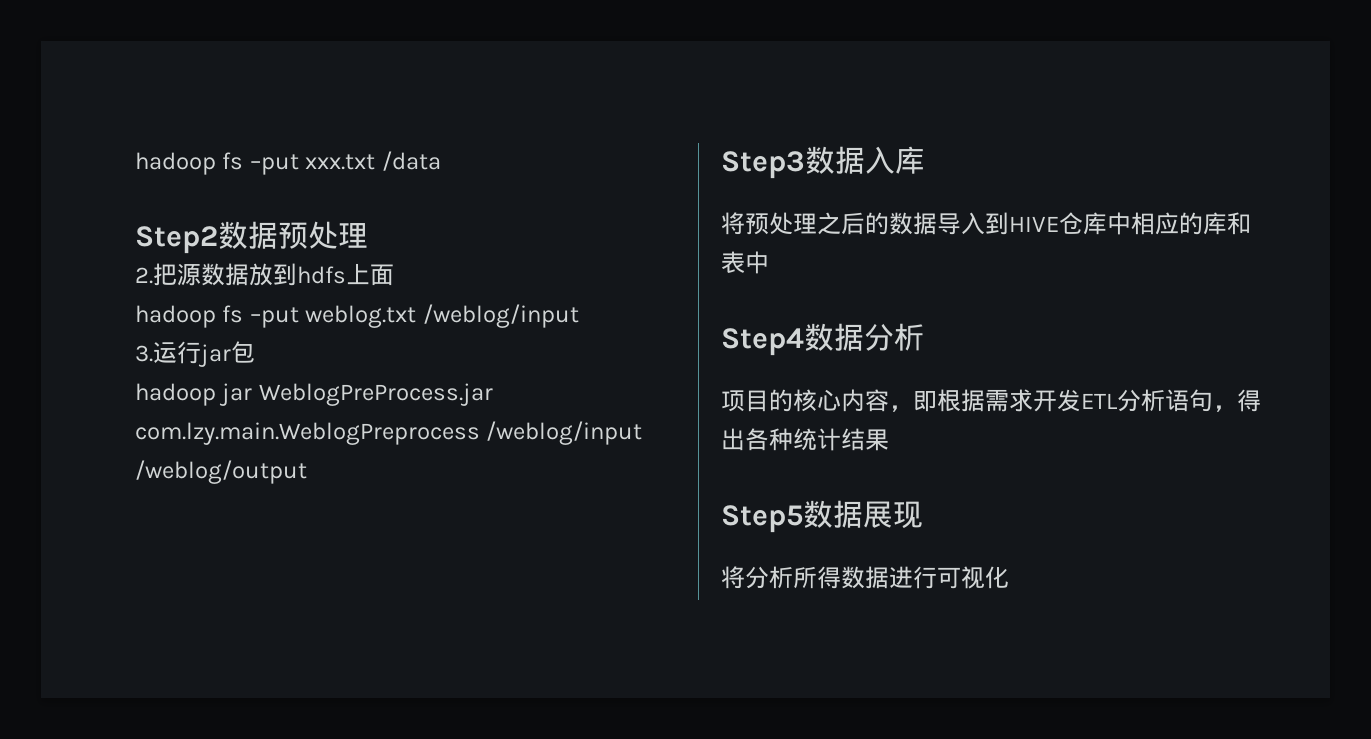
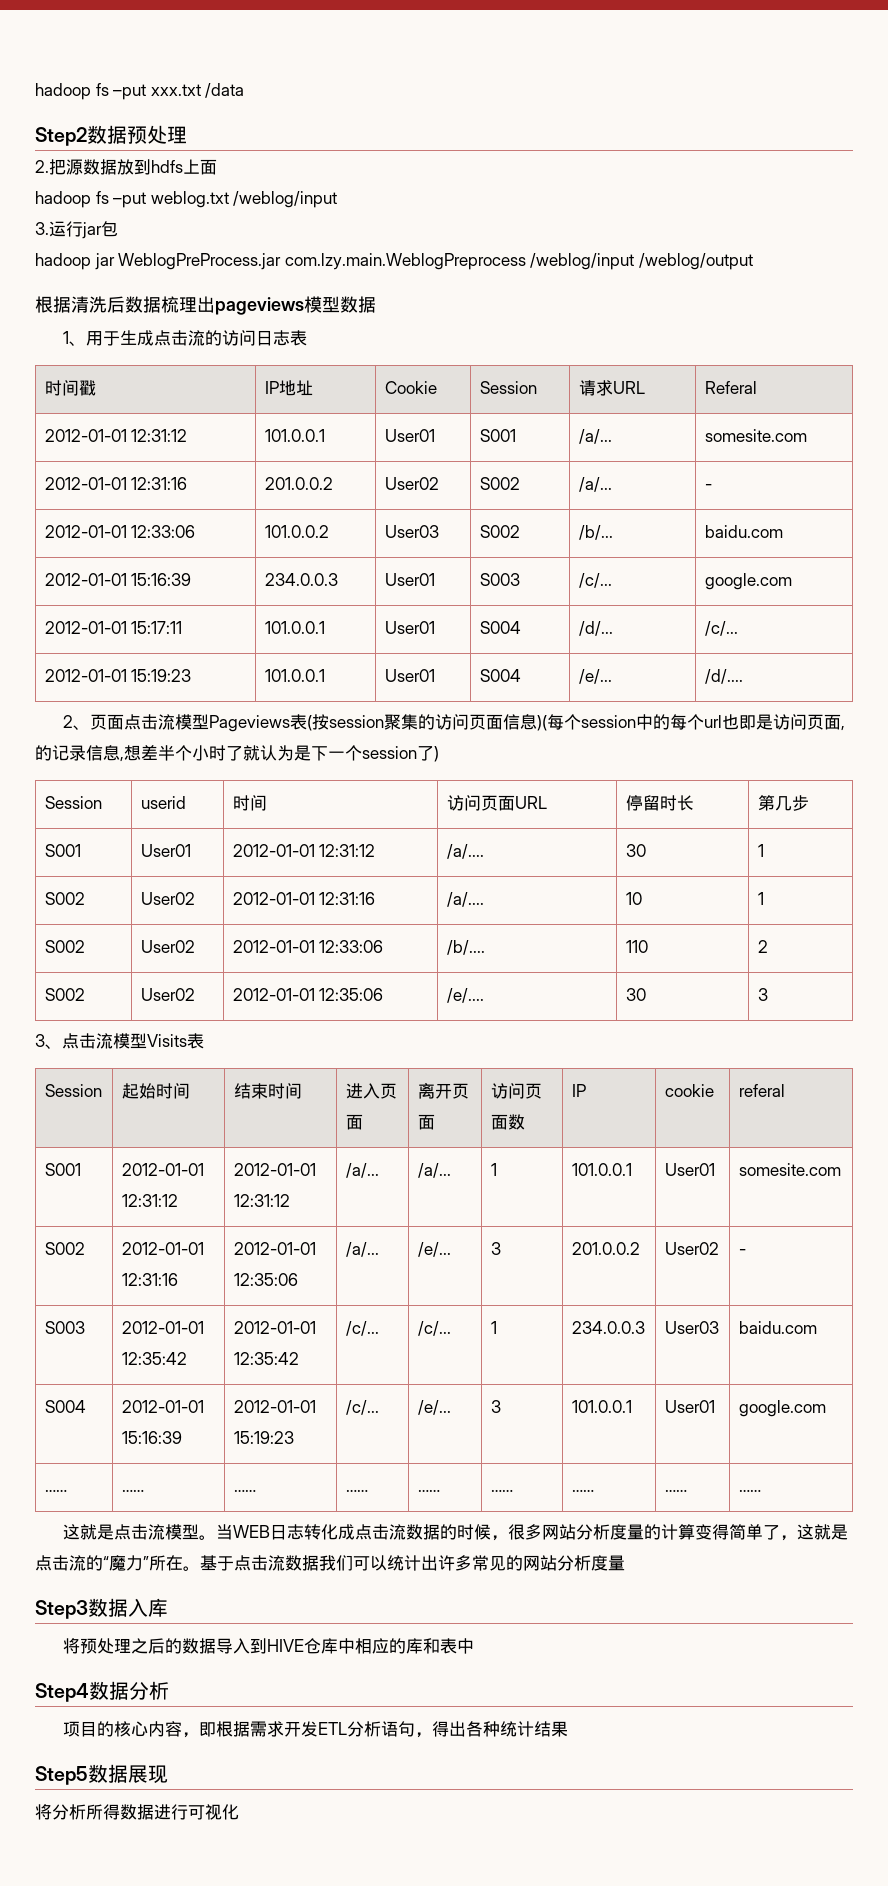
(307, 472) none -> [35,296,376,315] [62,330,307,346] [44,380,96,396] [264,380,313,396] [384,381,437,394] [479,381,537,394] [578,380,645,396] [704,381,757,394] [44,429,188,442] [264,429,325,442] [384,429,435,442] [479,429,516,442] [578,429,612,444] [704,429,807,442] [44,477,188,490] [264,477,333,490] [384,477,439,490] [479,477,520,490] [578,477,612,492] [704,484,712,490] [44,525,196,538] [264,525,329,538] [384,525,439,538] [479,525,520,538] [578,525,613,540] [704,525,783,538] [44,573,192,586] [264,573,338,586] [384,573,435,586] [479,573,520,586] [578,573,612,588] [704,573,792,590] [44,621,183,634] [264,621,325,634] [384,621,435,634] [479,621,521,634] [578,621,613,636] [704,621,738,636] [44,669,192,682] [264,669,325,682] [384,669,435,682] [479,669,521,682] [578,669,612,684] [704,669,743,684] [62,714,845,732] [35,745,439,762] [44,796,102,809] [140,796,186,809] [232,795,267,811] [446,795,547,811] [625,795,694,811] [757,795,809,811] [44,844,81,857] [140,844,191,857] [232,844,376,857] [446,844,484,859] [625,844,646,857] [757,844,764,857] [44,892,85,905] [140,892,195,905] [232,892,376,905] [446,892,484,907] [625,892,642,905] [757,892,764,905] [44,940,85,953] [140,940,195,953] [232,940,384,953] [446,940,485,955] [625,940,648,953] [757,940,768,953] [44,988,85,1001] [140,988,195,1001] [232,988,384,1001] [446,988,484,1003] [625,988,646,1001] [757,988,768,1001] [35,1033,204,1049] [44,1084,102,1097] [121,1083,190,1099] [233,1083,302,1099] [345,1083,397,1099] [345,1114,363,1130] [417,1083,469,1099] [417,1114,435,1130] [490,1083,542,1099] [490,1114,525,1130] [571,1084,586,1097] [664,1084,714,1097] [738,1084,785,1097] [44,1163,81,1176] [121,1163,204,1176] [121,1194,178,1207] [233,1163,316,1176] [233,1194,290,1207] [345,1163,379,1178] [417,1163,451,1178] [490,1163,497,1176] [571,1163,632,1176] [664,1163,715,1176] [738,1163,841,1176] [44,1242,85,1255] [121,1242,204,1255] [121,1273,178,1286] [233,1242,316,1255] [233,1273,298,1286] [345,1242,379,1257] [417,1242,451,1257] [490,1242,501,1255] [571,1242,640,1255] [664,1242,719,1255] [738,1249,746,1255] [44,1321,85,1334] [121,1321,204,1334] [121,1352,187,1365] [233,1321,316,1334] [233,1352,299,1365] [345,1321,379,1336] [417,1321,451,1336] [490,1321,497,1334] [571,1321,645,1334] [664,1321,719,1334] [738,1321,817,1334] [44,1400,86,1413] [121,1400,204,1413] [121,1431,182,1444] [233,1400,316,1413] [233,1431,294,1444] [345,1400,379,1415] [417,1400,451,1415] [490,1400,501,1413] [571,1400,632,1413] [664,1400,715,1413] [738,1400,826,1417] [44,1489,67,1492] [121,1489,144,1492] [233,1489,256,1492] [345,1489,368,1492] [417,1489,440,1492] [490,1489,513,1492] [571,1489,594,1492] [664,1489,687,1492] [738,1489,761,1492] [62,1524,848,1541] [35,1555,625,1571] // 根据清洗后数据梳理出pageviews模型数据 // 1、用于生成点击流的访问日志表 // 时间戳 | IP地址 | Cookie | Session | 请求URL | Referal // 2012-01-01 12:31:12 | 101.0.0.1 | User01 | S001 | /a/... | somesite.com // 2012-01-01 12:31:16 | 201.0.0.2 | User02 | S002 | /a/... | - // 2012-01-01 12:33:06 | 101.0.0.2 | User03 | S002 | /b/... | baidu.com // 2012-01-01 15:16:39 | 234.0.0.3 | User01 | S003 | /c/... | google.com // 2012-01-01 15:17:11 | 101.0.0.1 | User01 | S004 | /d/... | /c/... // 2012-01-01 15:19:23 | 101.0.0.1 | User01 | S004 | /e/... | /d/.... // 2、页面点击流模型Pageviews表(按session聚集的访问页面信息)(每个session中的每个url也即是访问页面,的记录信息,想差半个小时了就认为是下一个session了) // Session | userid | 时间 | 访问页面URL | 停留时长 | 第几步 // S001 | User01 | 2012-01-01 12:31:12 | /a/.... | 30 | 1 // S002 | User02 | 2012-01-01 12:31:16 | /a/.... | 10 | 1 // S002 | User02 | 2012-01-01 12:33:06 | /b/.... | 110 | 2 // S002 | User02 | 2012-01-01 12:35:06 | /e/.... | 30 | 3 // 3、点击流模型Visits表 // Session | 起始时间 | 结束时间 | 进入页面 | 离开页面 | 访问页面数 | IP | cookie | referal // S001 | 2012-01-01 12:31:12 | 2012-01-01 12:31:12 | /a/... | /a/... | 1 | 101.0.0.1 | User01 | somesite.com // S002 | 2012-01-01 12:31:16 | 2012-01-01 12:35:06 | /a/... | /e/... | 3 | 201.0.0.2 | User02 | - // S003 | 2012-01-01 12:35:42 | 2012-01-01 12:35:42 | /c/... | /c/... | 1 | 234.0.0.3 | User03 | baidu.com // S004 | 2012-01-01 15:16:39 | 2012-01-01 15:19:23 | /c/... | /e/... | 3 | 101.0.0.1 | User01 | google.com // …… | …… | …… | …… | …… | …… | …… | …… | …… // 这就是点击流模型。当WEB日志转化成点击流数据的时候，很多网站分析度量的计算变得简单了，这就是点击流的“魔力”所在。基于点击流数据我们可以统计出许多常见的网站分析度量

